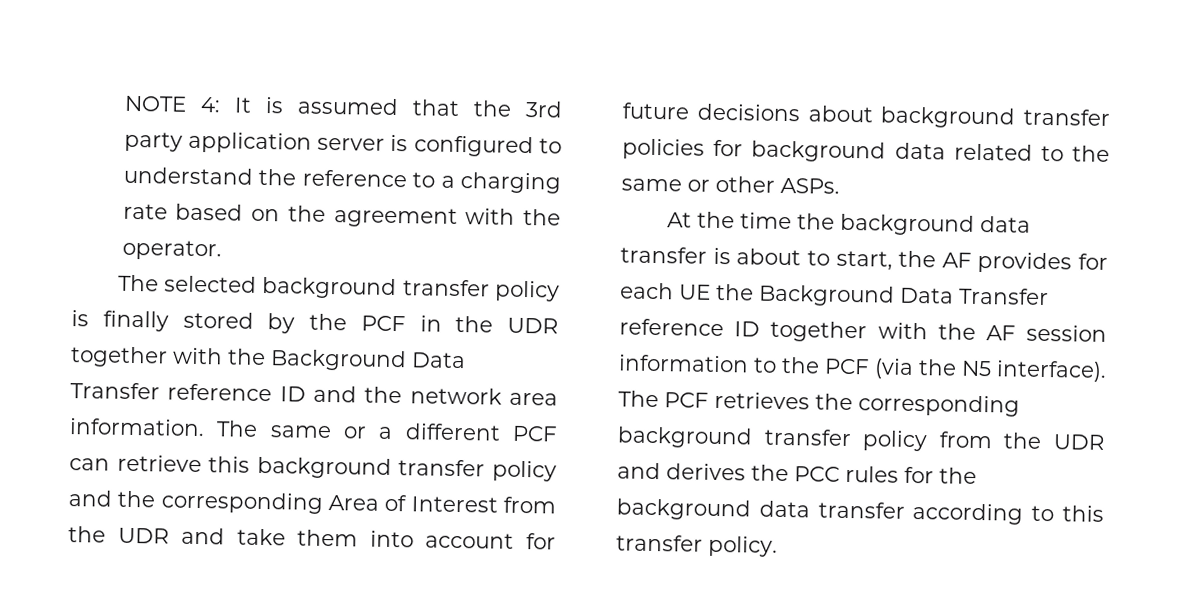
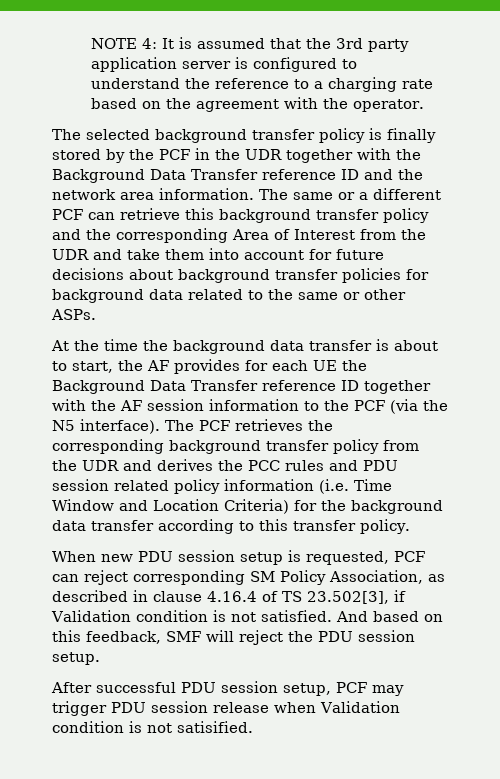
(899, 474) none -> [329,460,398,471] [52,479,392,494] [52,499,289,514] and PDU session related policy information (i.e. Time Window and Location Criteria)
(778, 546) none -> [52,550,425,565] [52,570,445,585] [52,590,406,604] [51,610,443,622] [52,630,415,645] [52,652,100,665] [51,681,404,696] [52,701,400,716] [52,721,253,733] // When new PDU session setup is requested, PCF can reject corresponding SM Policy Association, as described in clause 4.16.4 of TS 23.502[3], if Validation condition is not satisfied. And based on this feedback, SMF will reject the PDU session setup. // After successful PDU session setup, PCF may trigger PDU session release when Validation condition is not satisified.

